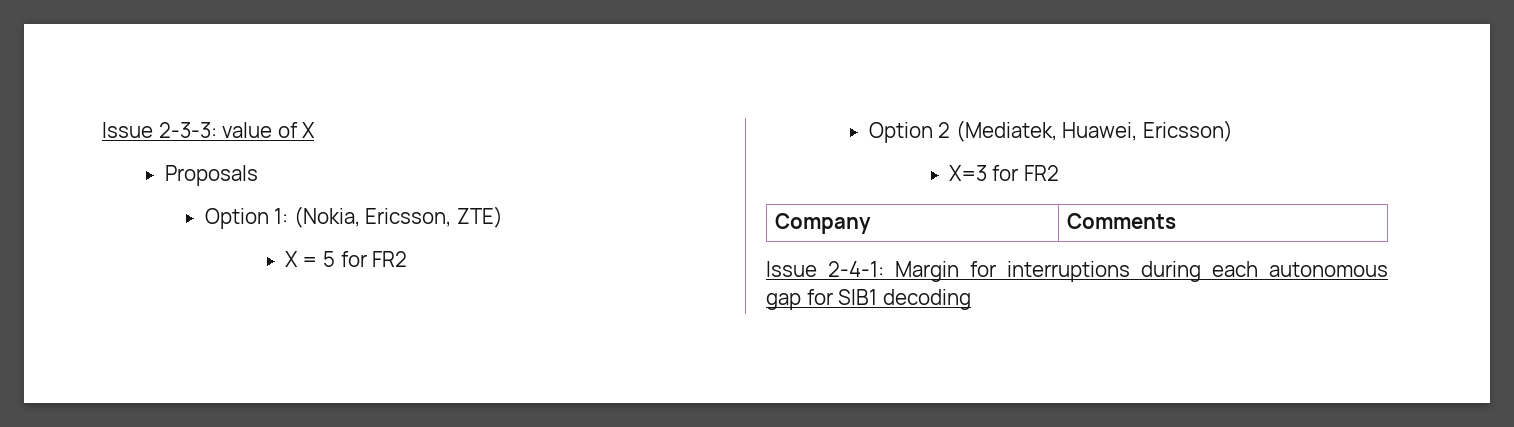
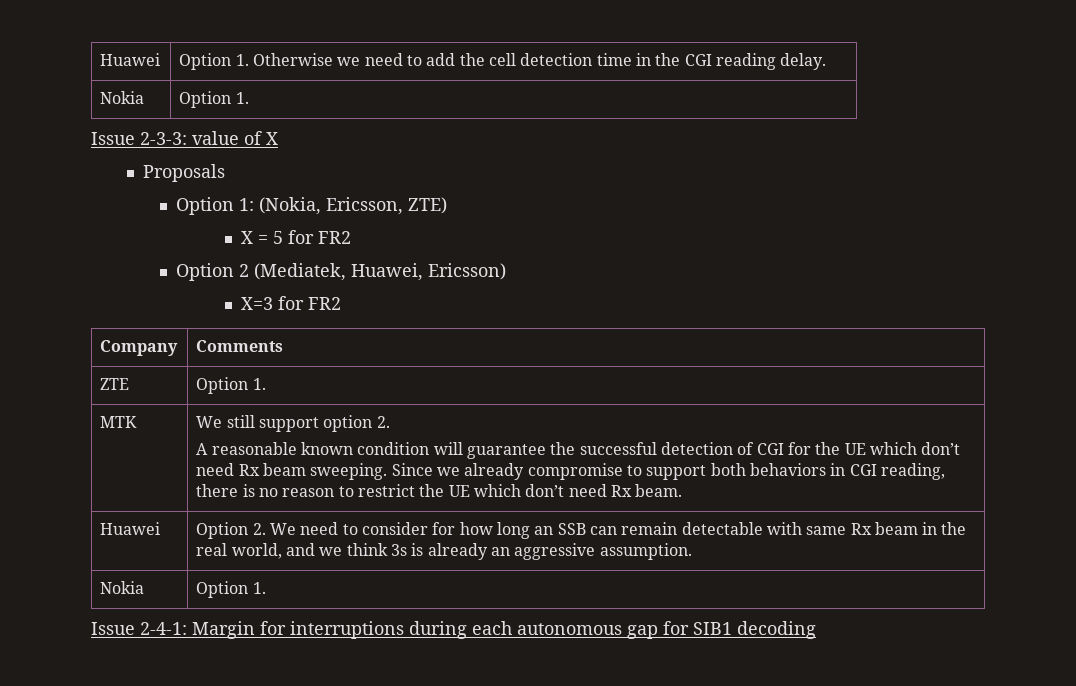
(102, 130) none -> [100,53,161,66] [179,53,827,70] [100,91,145,104] [179,91,249,108] Huawei | Option 1. Otherwise we need to add the cell detection time in the CGI reading delay. // Nokia | Option 1. //
(1176, 221) none -> [100,378,130,390] [196,377,266,394] [100,416,138,428] [196,415,390,432] [196,442,961,459] [196,463,945,480] [196,484,683,497] [100,522,161,535] [196,522,967,539] [196,543,692,560] [100,581,145,594] [196,581,266,598] // ZTE | Option 1. // MTK | We still support option 2. // A reasonable known condition will guarantee the successful detection of CGI for the UE which don’t need Rx beam sweeping. Since we already compromise to support both behaviors in CGI reading, there is no reason to restrict the UE which don’t need Rx beam. // Huawei | Option 2. We need to consider for how long an SSB can remain detectable with same Rx beam in the real world, and we think 3s is already an aggressive assumption. // Nokia | Option 1.

